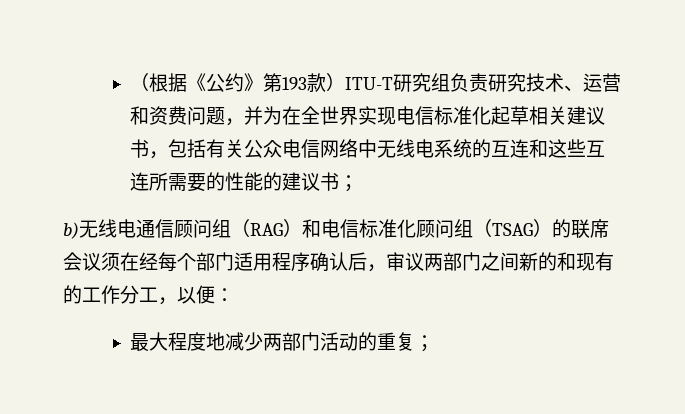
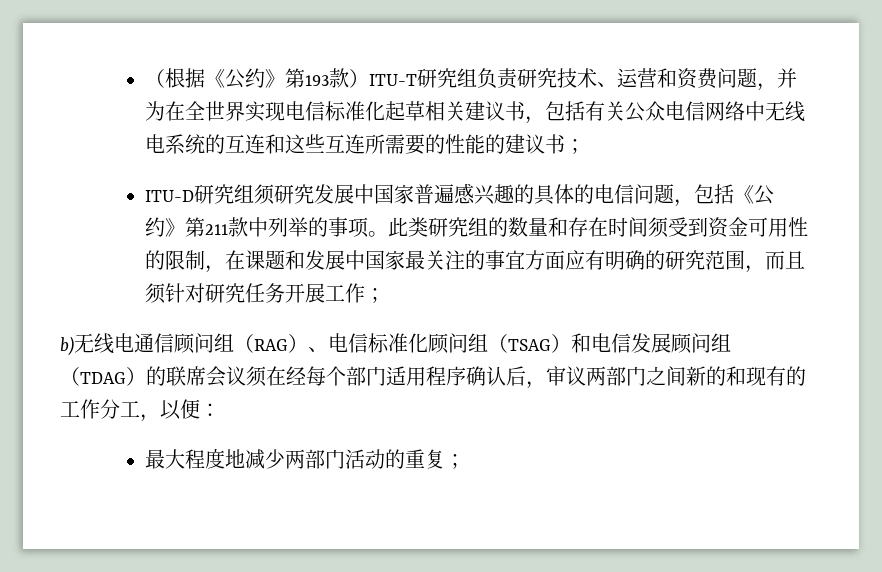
(359, 183) none -> [144,183,774,207] [144,217,808,238] [144,250,805,273] [144,283,385,304] // ITU-D研究组须研究发展中国家普遍感兴趣的具体的电信问题，包括《公约》第211款中列举的事项。此类研究组的数量和存在时间须受到资金可用性的限制，在课题和发展中国家最关注的事宜方面应有明确的研究范围，而且须针对研究任务开展工作；
[302,219,321,238] 和 -> [308,347,328,352] 、
(552, 228) none -> [571,333,731,354] [60,367,146,386] 和电信发展顾问组（TDAG）

